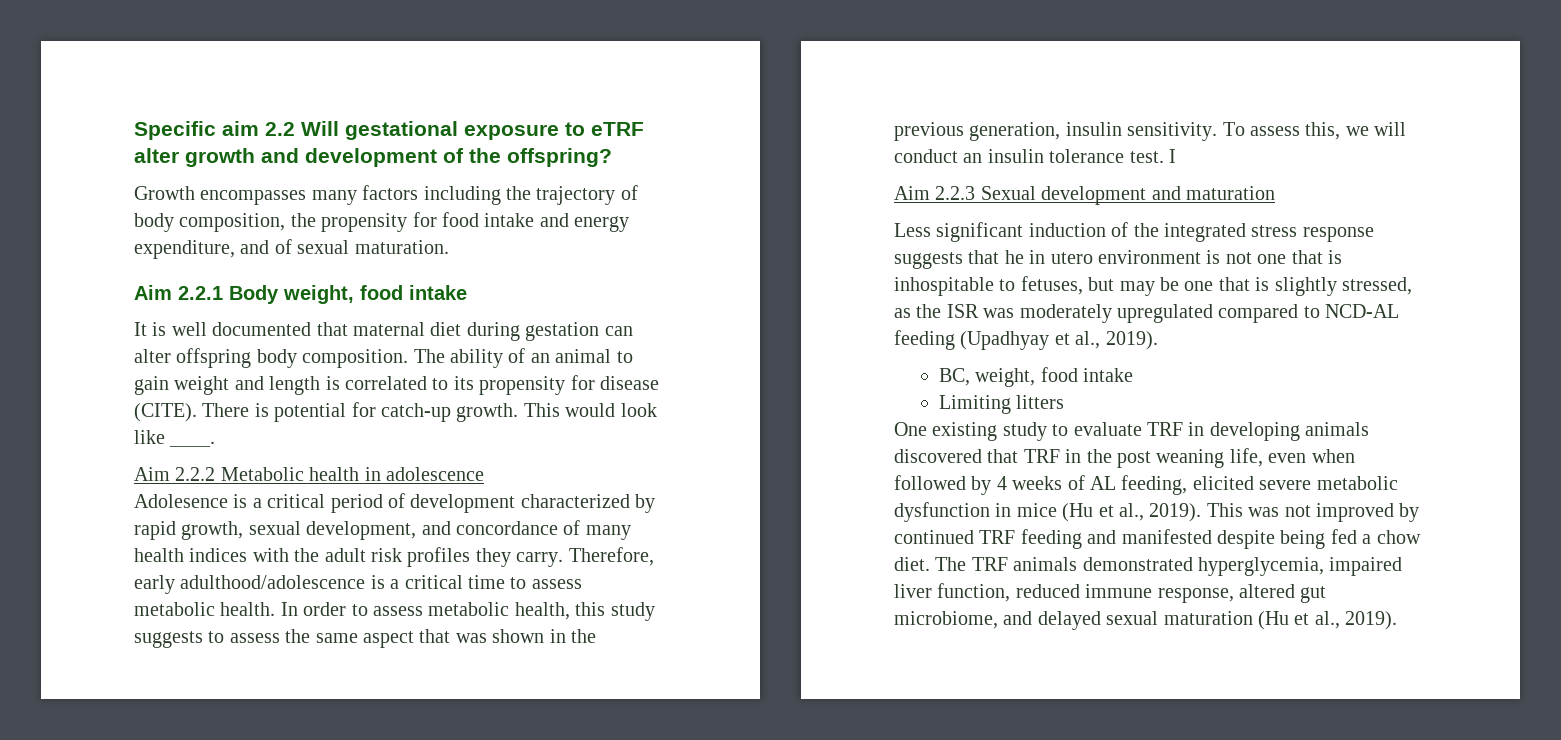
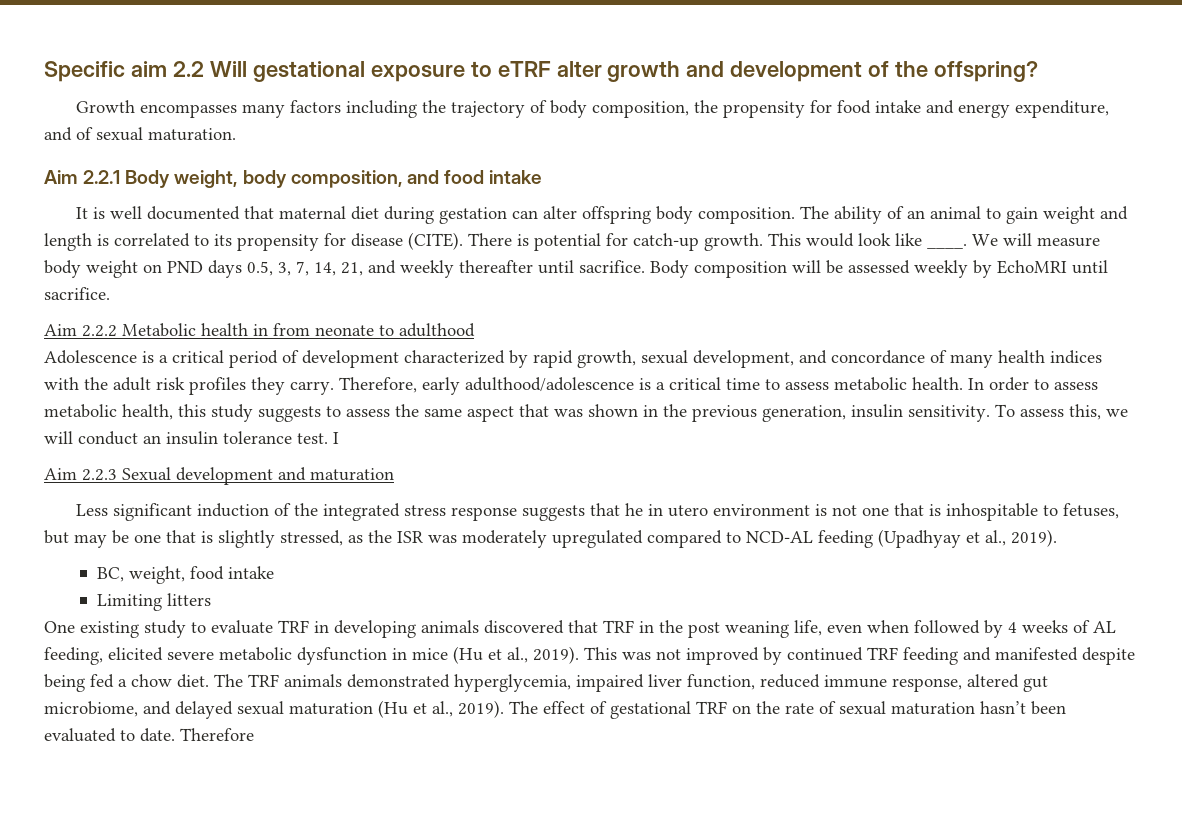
(354, 294) none -> [242,170,439,188] body composition, and
(216, 444) none -> [972,233,1100,247] [44,260,1108,278] [44,287,110,300] We will measure body weight on PND days 0.5, 3, 7, 14, 21, and weekly thereafter until sacrifice. Body composition will be assessed weekly by EchoMRI until sacrifice.
[386,467,484,481] [134,494,228,508] adolescence // Adolesence -> [273,323,475,337] [44,350,137,364] from neonate to adulthood // Adolescence
(1398, 620) none -> [509,701,1066,719] [44,728,254,742] The effect of gestational TRF on the rate of sexual maturation hasn’t been evaluated to date. Therefore

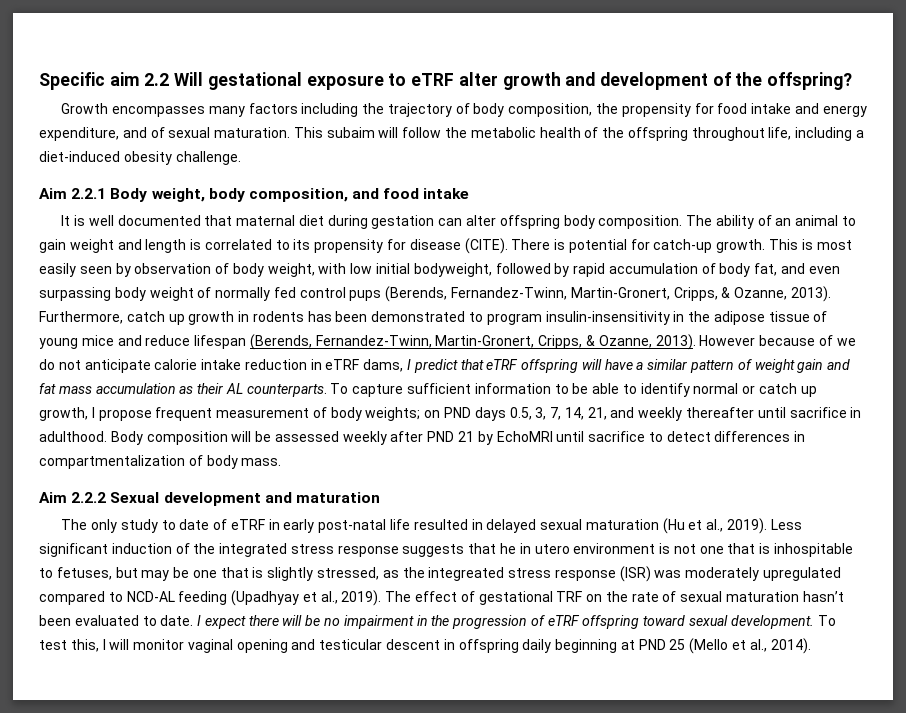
(236, 134) none -> [293,127,865,141] [39,151,241,165] This subaim will follow the metabolic health of the offspring throughout life, including a diet-induced obesity challenge.
[806,233,1100,249] [44,260,138,278] would look like ____. We will measure body weight -> [801,239,852,250] [39,263,840,277] [39,286,831,302] [39,311,828,325] [39,334,856,350] [39,359,851,373] [39,383,817,397] [39,407,421,421] is most easily seen by observation of body weight, with low initial bodyweight, followed by rapid accumulation of body fat, and even surpassing body weight of normally fed control pups (Berends, Fernandez-Twinn, Martin-Gronert, Cripps, & Ozanne, 2013). Furthermore, catch up growth in rodents has been demonstrated to program insulin-insensitivity in the adipose tissue of young mice and reduce lifespan (Berends, Fernandez-Twinn, Martin-Gronert, Cripps, & Ozanne, 2013). However because of we do not anticipate calorie intake reduction in eTRF dams, I predict that eTRF offspring will have a similar pattern of weight gain and fat mass accumulation as their AL counterparts. To capture sufficient information to be able to identify normal or catch up growth, I propose frequent measurement of body weights;
[579,260,645,273] sacrifice. -> [789,407,862,418] [39,431,107,442] sacrifice in adulthood.
[973,260,1108,278] [44,287,110,300] [44,323,475,337] [44,350,1102,368] [44,377,1098,395] [44,404,1128,422] [44,431,339,445] [44,467,394,485] by EchoMRI until sacrifice. // Aim 2.2.2 Metabolic health in from neonate to adulthood // Adolescence is a critical period of development characterized by rapid growth, sexual development, and concordance of many health indices with the adult risk profiles they carry. Therefore, early adulthood/adolescence is a critical time to assess metabolic health. In order to assess metabolic health, this study suggests to assess the same aspect that was shown in the previous generation, insulin sensitivity. To assess this, we will conduct an insulin tolerance test. I // Aim 2.2.3 Sexual development and maturation // -> [390,431,806,445] [39,455,282,469] [39,492,380,506] [61,518,767,534] after PND 21 by EchoMRI until sacrifice to detect differences in compartmentalization of body mass. // Aim 2.2.2 Sexual development and maturation // The only study to date of eTRF in early post-natal life resulted in delayed sexual maturation (Hu et al., 2019).
[397,531,423,543] ISR -> [428,566,651,582] integreated stress response (ISR)
[96,566,274,584] [96,593,211,611] [44,620,1116,638] [44,646,1135,665] [44,674,1048,692] [44,700,504,719] // BC, weight, food intake // Limiting litters // One existing study to evaluate TRF in developing animals discovered that TRF in the post weaning life, even when followed by 4 weeks of AL feeding, elicited severe metabolic dysfunction in mice (Hu et al., 2019). This was not improved by continued TRF feeding and manifested despite being fed a chow diet. The TRF animals demonstrated hyperglycemia, impaired liver function, reduced immune response, altered gut microbiome, and delayed sexual maturation (Hu et al., 2019). -> (382, 598) none
[180,728,254,741] Therefore -> [197,615,836,629] [39,638,811,654] I expect there will be no impairment in the progression of eTRF offspring toward sexual development. To test this, I will monitor vaginal opening and testicular descent in offspring daily beginning at PND 25 (Mello et al., 2014).

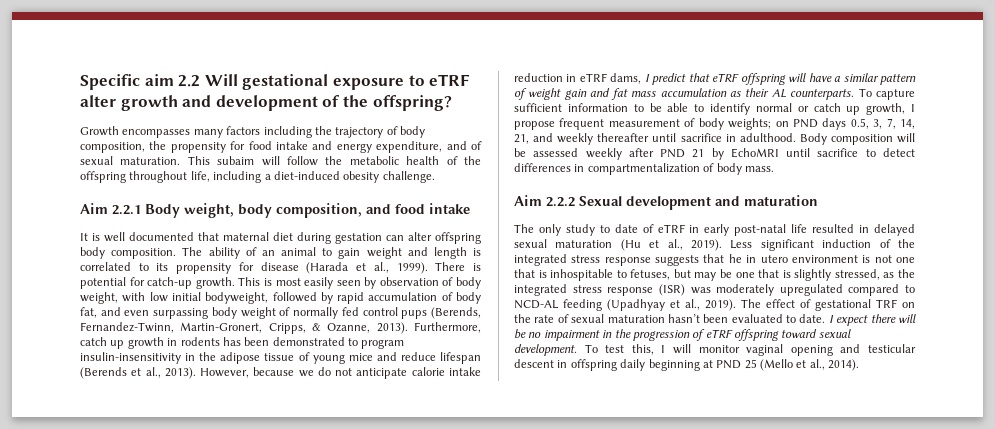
[464,238,508,254] (CITE). -> [306,262,428,274] (Harada et al., 1999).
[249,334,833,350] (Berends, Fernandez-Twinn, Martin-Gronert, Cripps, & Ozanne, 2013). However because of -> [80,367,295,379] (Berends et al., 2013). However, because
[428,567,505,581] integreated -> [514,284,567,296] integrated

